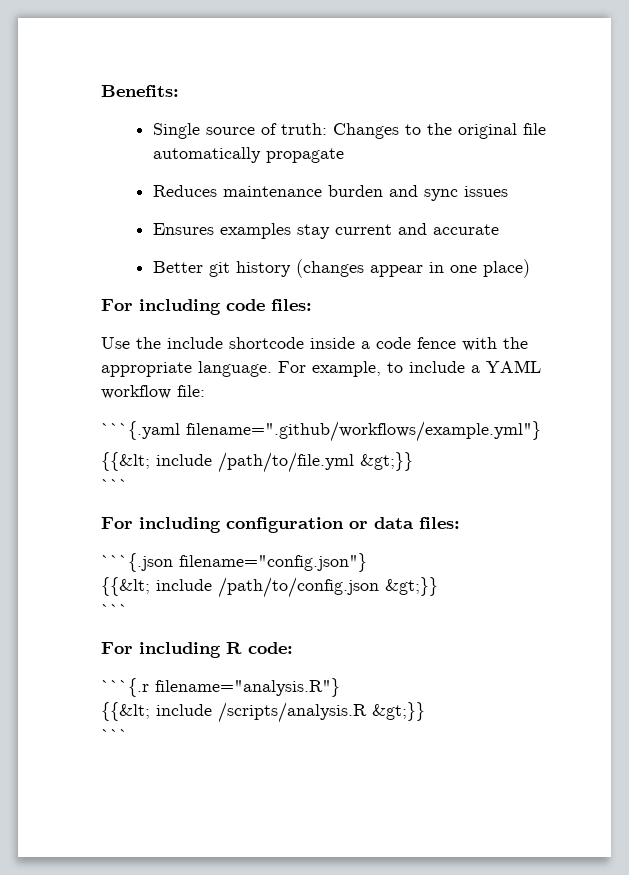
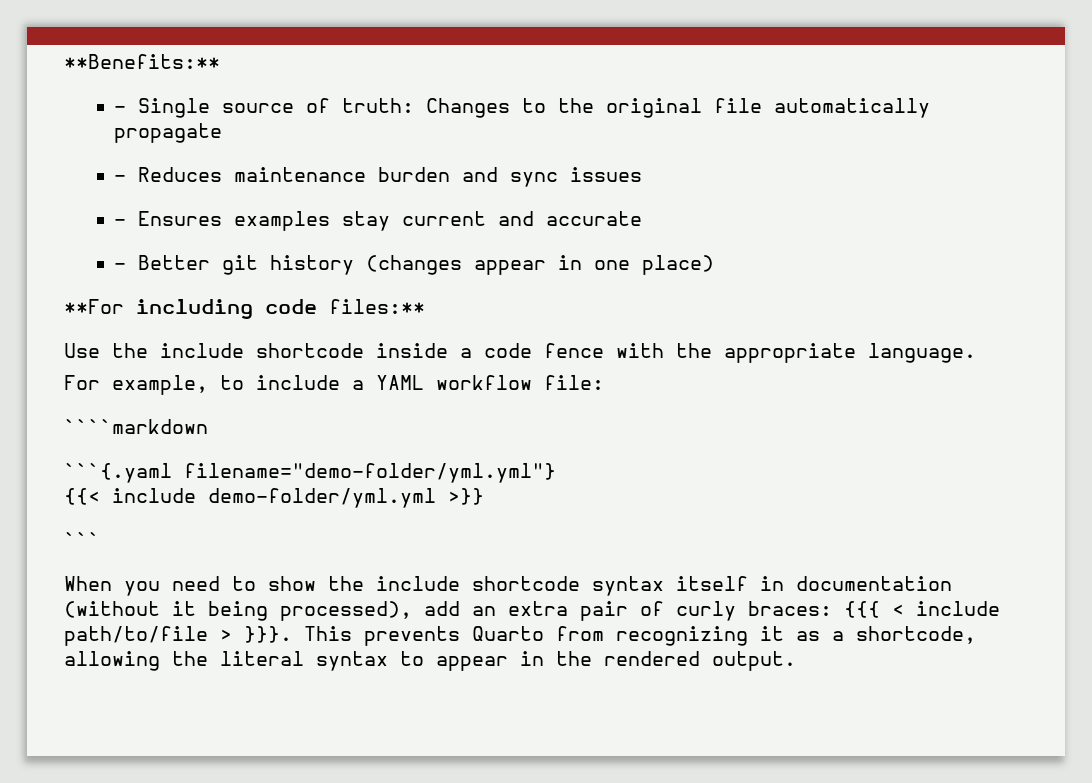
[101,85,179,97] Benefits: // -> [64,54,220,69] [114,106,127,113] **Benefits:** // -
(345, 155) none -> [114,175,127,182] -
(509, 191) none -> [114,219,127,226] -
(500, 229) none -> [114,263,127,270] -
[101,299,133,311] For -> [64,299,124,314] **For
[271,299,312,311] files: -> [329,299,425,314] files:**
(272, 369) none -> (976, 353) //
(205, 391) none -> [64,419,208,434] // ````markdown
[186,421,541,442] [101,452,413,473] [101,479,128,491] [101,517,460,533] [101,553,367,572] [101,577,438,598] [101,604,128,616] [101,642,293,658] [101,678,340,697] [101,702,425,723] [101,729,128,741] filename=".github/workflows/example.yml"} // {{&lt; include /path/to/file.yml &gt;}} // ``` // For including configuration or data files: // ```{.json filename="config.json"} // {{&lt; include /path/to/config.json &gt;}} // ``` // For including R code: // ```{.r filename="analysis.R"} // {{&lt; include /scripts/analysis.R &gt;}} // ``` -> [184,463,556,483] [64,488,484,508] [64,532,100,547] [64,576,952,596] [64,601,1000,621] [64,626,976,646] [64,651,796,671] filename="demo-folder/yml.yml"} // {{< include demo-folder/yml.yml >}} // ``` // When you need to show the include shortcode syntax itself in documentation (without it being processed), add an extra pair of curly braces: {{{ < include path/to/file > }}}. This prevents Quarto from recognizing it as a shortcode, allowing the literal syntax to appear in the rendered output.

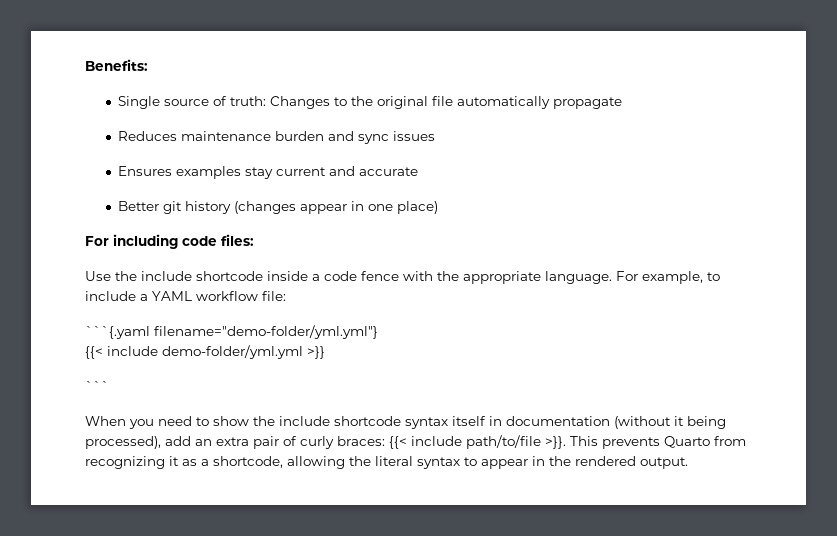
[64,54,220,69] [114,106,127,113] **Benefits:** // - -> [85,59,148,71] Benefits: //
[114,175,127,182] - -> (623, 103) none
[114,219,127,226] - -> (436, 136) none
[114,263,127,270] - -> (419, 171) none
[64,299,124,314] **For -> [85,236,109,246] For
[329,299,425,314] files:** -> [221,234,254,246] files:
(976, 353) // -> (612, 277) none
[64,419,208,434] // ````markdown -> (286, 296) none
[844,601,1000,618] [64,626,292,646] {{{ < include path/to/file > }}}. -> [389,435,566,449] {{< include path/to/file >}}.

